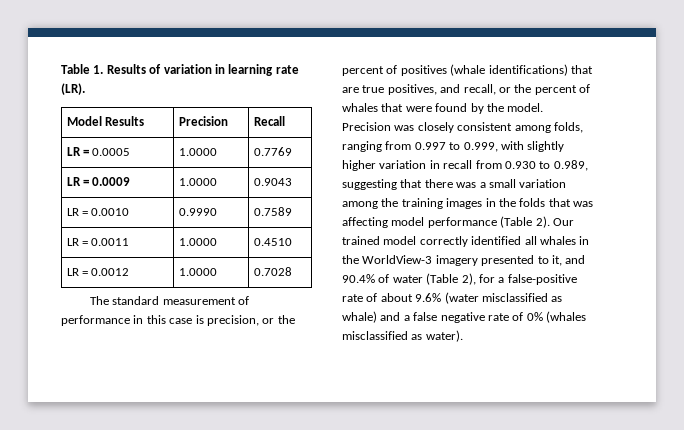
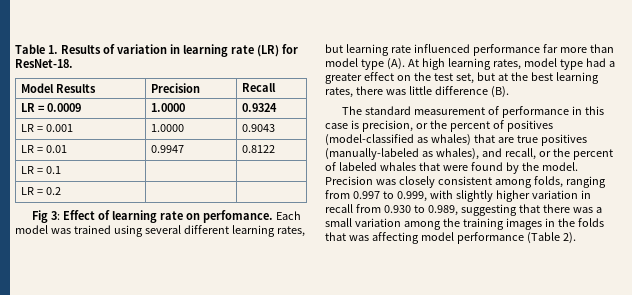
[61,83,85,95] (LR). -> [256,44,298,57] [15,59,73,68] (LR) for ResNet-18.
[92,148,131,156] [178,148,217,156] [253,147,292,156] [66,177,131,186] 0.0005 | 1.0000 | 0.7769 // LR = 0.0009 -> [46,103,81,112] [150,103,185,112] [241,103,277,112] [20,124,73,132] 0.0009 | 1.0000 | 0.9324 // LR = 0.001
[91,208,130,216] [178,208,217,216] [253,207,292,216] [66,238,130,246] [178,238,217,246] [253,238,292,246] [66,268,130,276] [178,268,217,276] [253,267,292,276] 0.0010 | 0.9990 | 0.7589 // LR = 0.0011 | 1.0000 | 0.4510 // LR = 0.0012 | 1.0000 | 0.7028 -> [45,145,67,153] [150,145,184,153] [241,145,275,153] [20,166,61,174] [20,187,61,195] [31,210,301,223] [15,225,305,237] [325,44,614,56] [325,58,615,70] [325,72,599,84] [325,86,509,98] 0.01 | 0.9947 | 0.8122 // LR = 0.1 | | // LR = 0.2 | | // Fig 3: Effect of learning rate on perfomance. Each model was trained using several different learning rates, but learning rate influenced performance far more than model type (A). At high learning rates, model type had a greater effect on the test set, but at the best learning rates, there was little difference (B).
[450,64,593,76] [342,84,437,95] (whale identifications) that are true positives, -> [325,134,587,146] [325,148,479,160] (model-classified as whales) that are true positives (manually-labeled as whales),
(590, 88) none -> [338,162,377,171] labeled
[552,218,574,226] [342,236,590,247] [342,255,586,266] [342,273,577,285] [342,292,563,304] [342,311,586,323] [342,330,463,342] Our trained model correctly identified all whales in the WorldView-3 imagery presented to it, and 90.4% of water (Table 2), for a false-positive rate of about 9.6% (water misclassified as whale) and a false negative rate of 0% (whales misclassified as water). -> (576, 238) none

